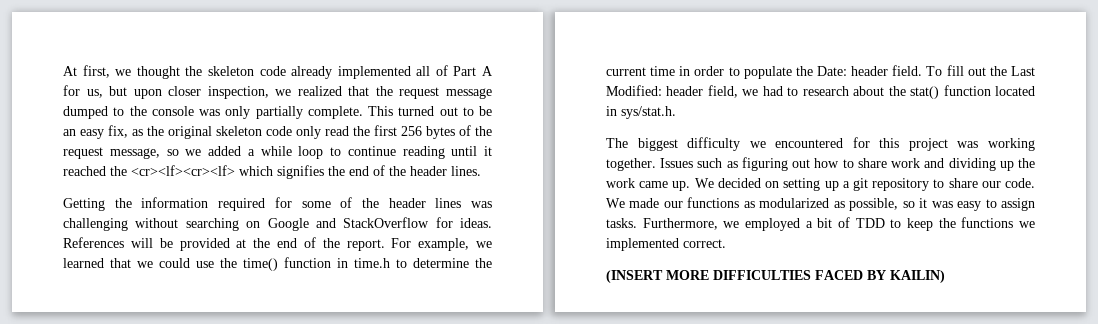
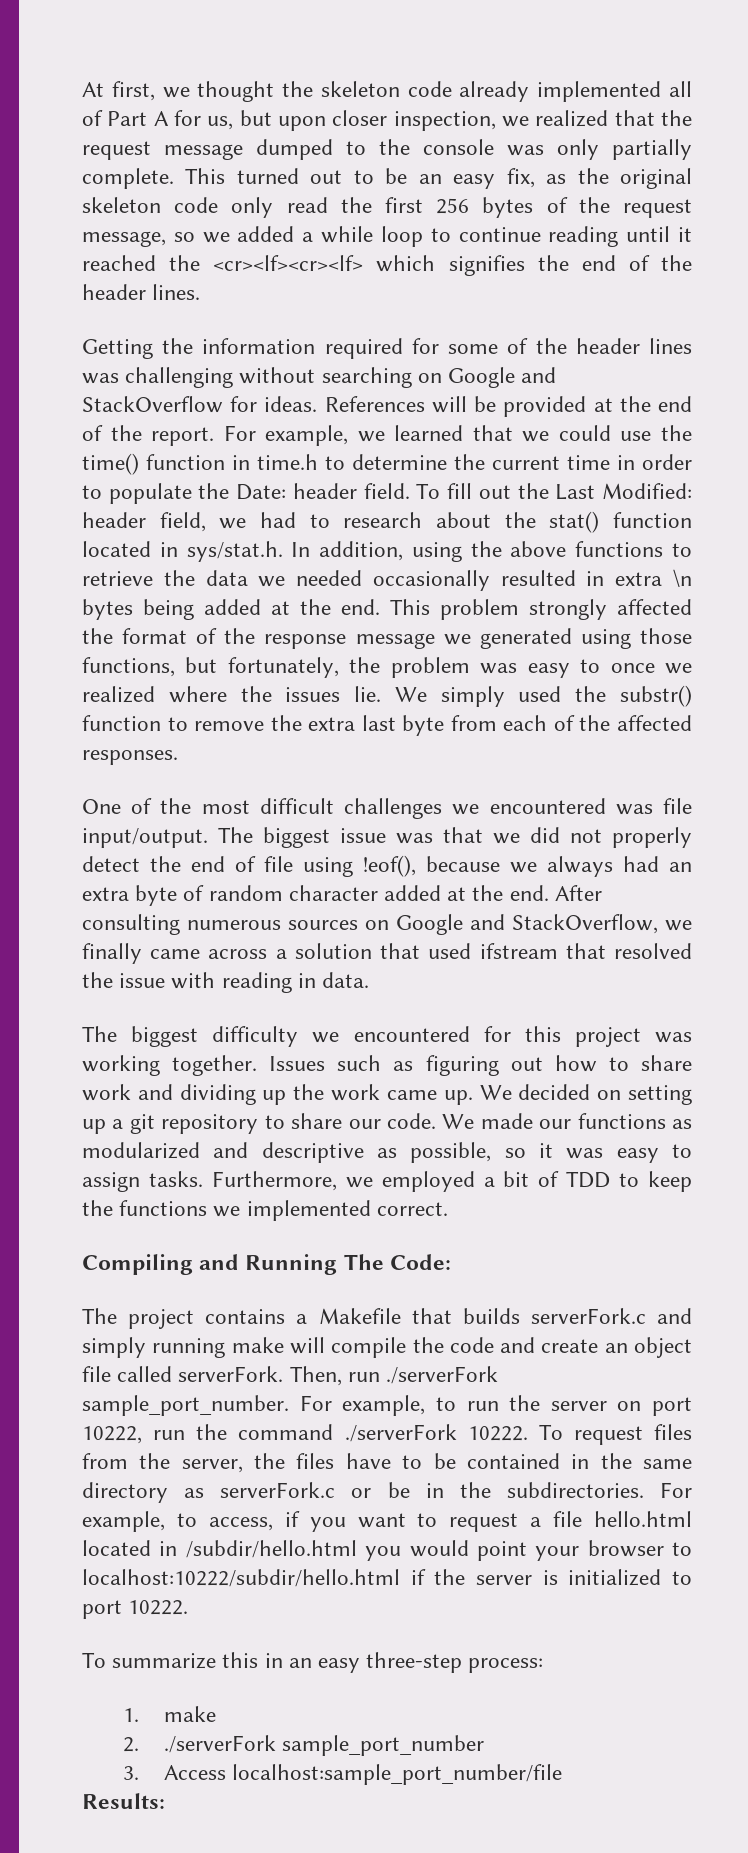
(676, 112) none -> [291,541,692,562] [82,569,692,591] [82,599,692,620] [82,628,692,649] [82,657,693,678] [82,685,692,707] [82,715,692,736] [82,750,178,765] [82,798,692,819] [82,827,692,848] [82,855,692,877] [82,885,602,906] [82,914,692,935] [82,943,692,964] [82,972,370,993] In addition, using the above functions to retrieve the data we needed occasionally resulted in extra \n bytes being added at the end. This problem strongly affected the format of the response message we generated using those functions, but fortunately, the problem was easy to once we realized where the issues lie. We simply used the substr() function to remove the extra last byte from each of the affected responses. // One of the most difficult challenges we encountered was file input/output. The biggest issue was that we did not properly detect the end of file using !eof(), because we always had an extra byte of random character added at the end. After consulting numerous sources on Google and StackOverflow, we finally came across a solution that used ifstream that resolved the issue with reading in data.
(830, 203) none -> [213,1142,364,1163] and descriptive
[606,270,945,283] (INSERT MORE DIFFICULTIES FACED BY KAILIN) -> [82,1254,451,1275] [82,1308,692,1329] [82,1337,692,1358] [82,1366,499,1386] [82,1395,692,1416] [82,1424,692,1445] [82,1453,692,1473] [82,1482,692,1503] [82,1511,692,1532] [82,1540,692,1561] [82,1569,693,1587] [82,1600,189,1619] [82,1652,544,1673] [122,1706,216,1722] [122,1735,485,1756] [122,1764,563,1785] [82,1793,165,1809] Compiling and Running The Code: // The project contains a Makefile that builds serverFork.c and simply running make will compile the code and create an object file called serverFork. Then, run ./serverFork sample_port_number. For example, to run the server on port 10222, run the command ./serverFork 10222. To request files from the server, the files have to be contained in the same directory as serverFork.c or be in the subdirectories. For example, to access, if you want to request a file hello.html located in /subdir/hello.html you would point your browser to localhost:10222/subdir/hello.html if the server is initialized to port 10222. // To summarize this in an easy three-step process: // 1. make // 2. ./serverFork sample_port_number // 3. Access localhost:sample_port_number/file // Results:

